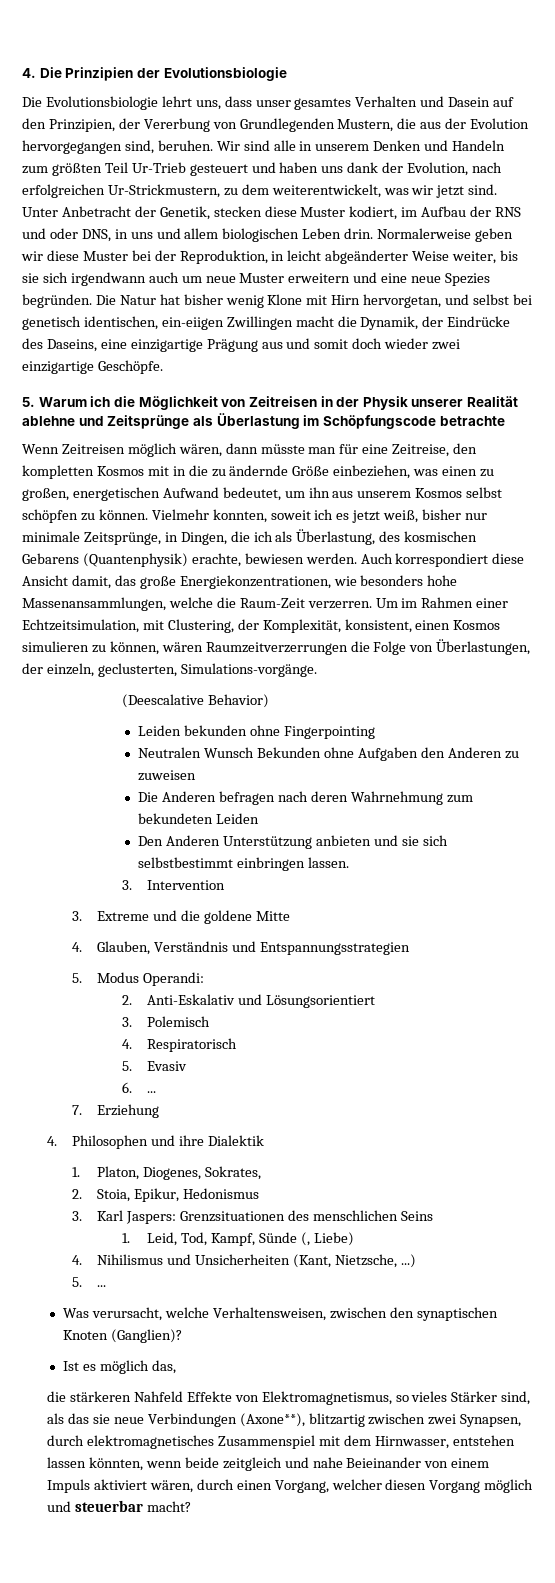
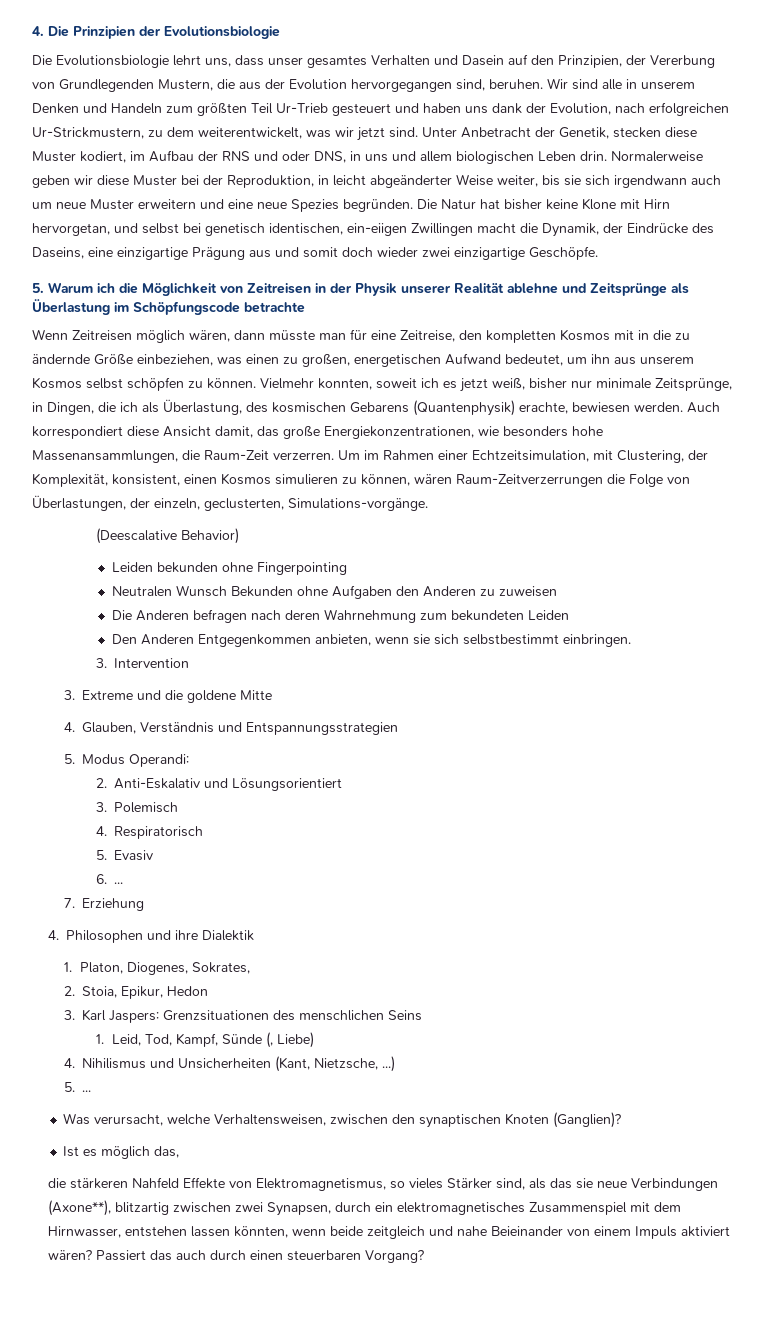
[225,295,264,308] wenig -> [546,199,578,210] keine
[168,597,213,608] welche -> (178, 456) none
[205,642,348,655] Raumzeitverzerrungen -> [456,474,603,487] Raum-Zeitverzerrungen
[223,835,398,849] Unterstützung anbieten und -> [197,634,409,647] Entgegenkommen anbieten, wenn
[237,857,350,871] einbringen lassen. -> [562,634,631,647] einbringen.
[183,1188,260,1199] Hedonismus -> [167,986,209,996] Hedon
(85, 1440) none -> [375,1202,394,1212] ein
[149,1479,534,1493] [47,1500,191,1512] wären, durch einen Vorgang, welcher diesen Vorgang möglich und steuerbar macht? -> [48,1250,425,1263] wären? Passiert das auch durch einen steuerbaren Vorgang?

